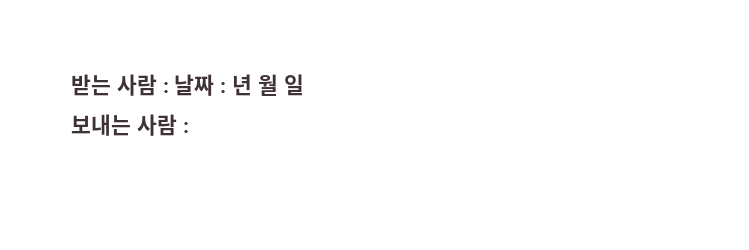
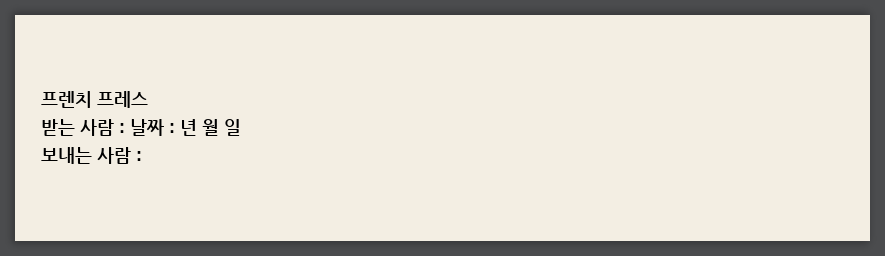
(71, 85) none -> [41,91,148,108] 프렌치 프레스 //

